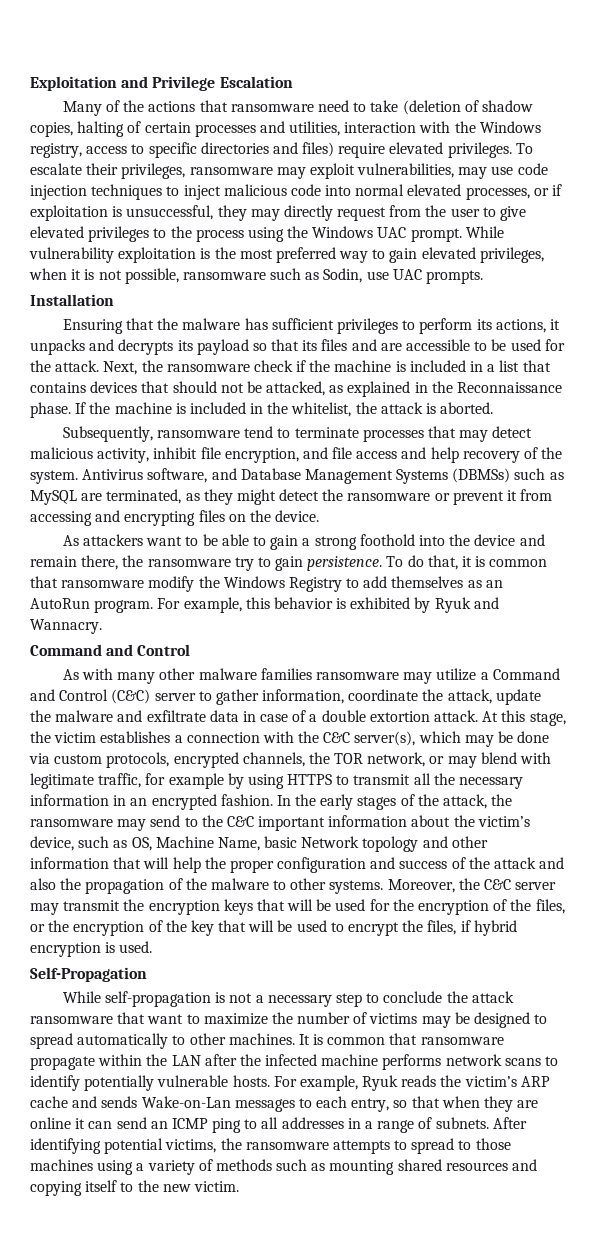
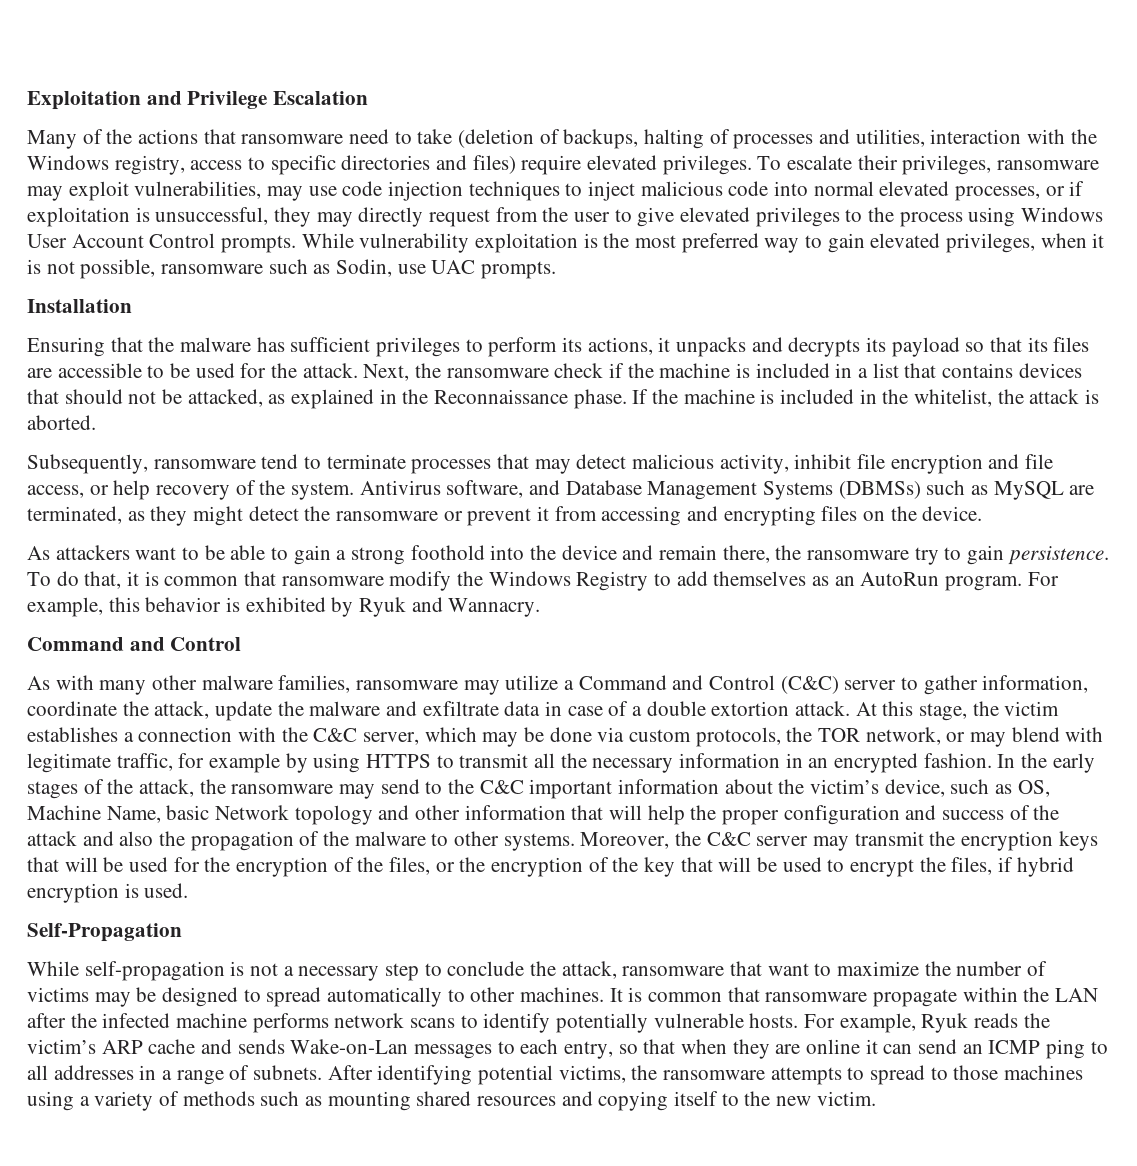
[481,100,533,112] [30,122,73,137] shadow copies, -> [563,129,639,149] backups,
[144,122,191,133] certain -> (730, 136) none
[287,226,462,242] the Windows UAC prompt. -> [1021,207,1104,222] [27,233,297,253] Windows User Account Control prompts.
[351,339,377,351] and -> (1090, 344) none
[224,448,299,463] encryption, -> [890,454,983,474] encryption
[356,447,427,459] access and -> [27,485,109,498] access, or
[260,668,312,680] families -> [278,675,351,693] families,
[354,731,416,746] server(s), -> [363,732,420,745] server,
[173,752,305,768] encrypted channels, -> (781, 737) none
[471,991,514,1003] attack -> [561,961,617,979] attack,

